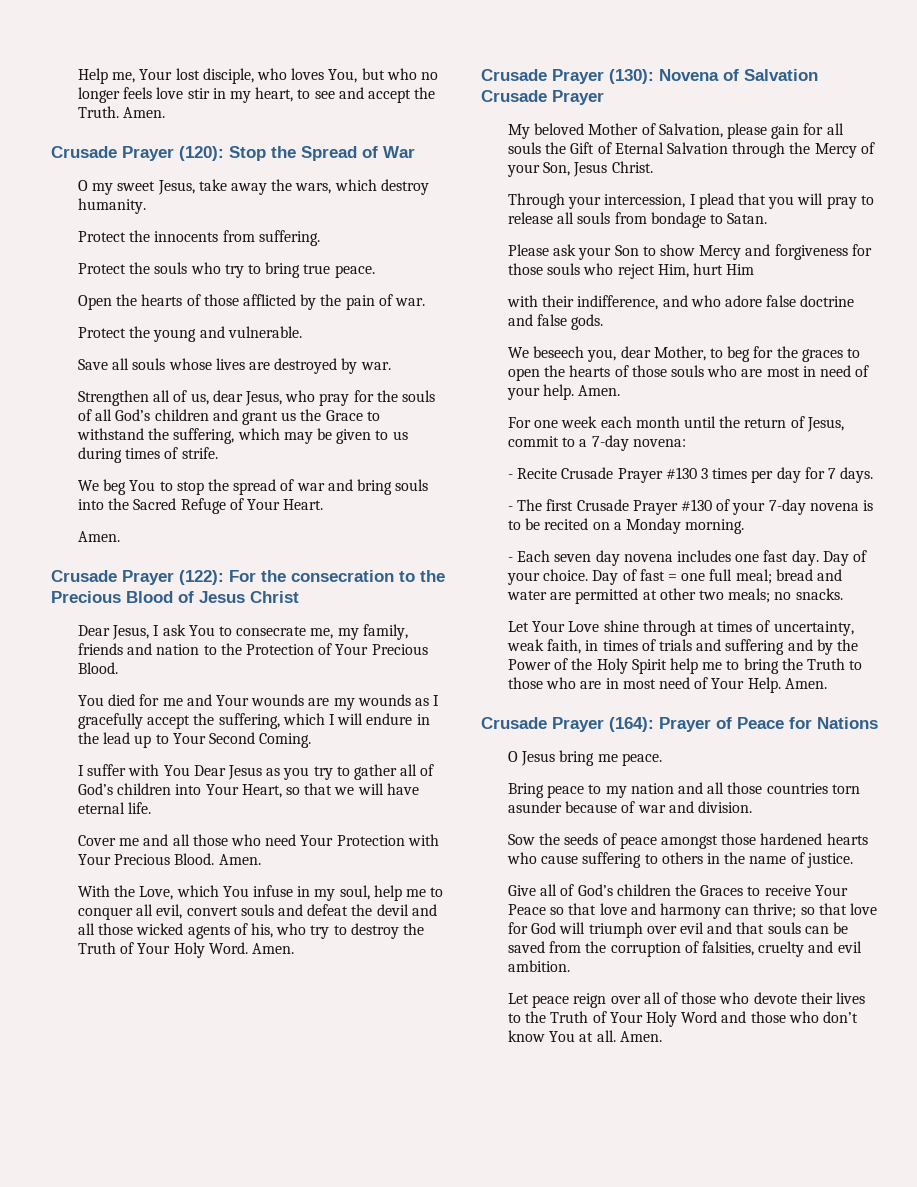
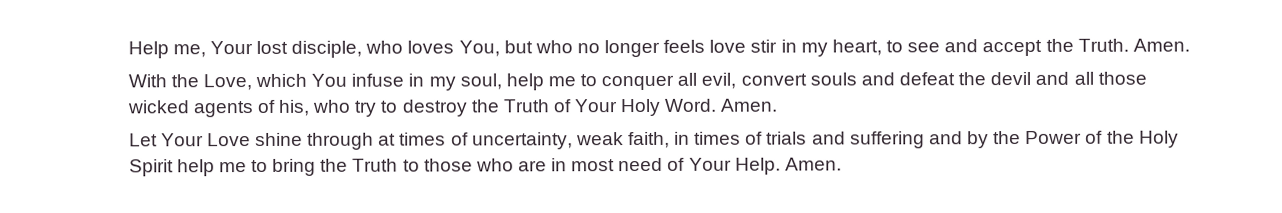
[51,146,415,161] [78,179,429,195] [78,198,147,214] [78,230,320,246] [78,262,375,278] [78,294,425,310] [78,326,302,342] [78,358,391,374] [78,390,435,406] [78,409,380,425] [77,428,408,444] [78,447,218,463] [78,479,429,495] [78,498,324,514] [78,531,121,542] [51,570,445,585] [51,591,299,603] [78,624,408,640] [78,643,428,655] [78,662,119,674] [78,694,440,710] [78,713,430,729] [78,732,312,748] [78,764,435,780] [78,783,419,798] [78,802,152,814] [78,834,439,846] [78,853,261,865] // Crusade Prayer (120): Stop the Spread of War // O my sweet Jesus, take away the wars, which destroy humanity. // Protect the innocents from suffering. // Protect the souls who try to bring true peace. // Open the hearts of those afflicted by the pain of war. // Protect the young and vulnerable. // Save all souls whose lives are destroyed by war. // Strengthen all of us, dear Jesus, who pray for the souls of all God’s children and grant us the Grace to withstand the suffering, which may be given to us during times of strife. // We beg You to stop the spread of war and bring souls into the Sacred Refuge of Your Heart. // Amen. // Crusade Prayer (122): For the consecration to the Precious Blood of Jesus Christ // Dear Jesus, I ask You to consecrate me, my family, friends and nation to the Protection of Your Precious Blood. // You died for me and Your wounds are my wounds as I gracefully accept the suffering, which I will endure in the lead up to Your Second Coming. // I suffer with You Dear Jesus as you try to gather all of God’s children into Your Heart, so that we will have eternal life. // Cover me and all those who need Your Protection with Your Precious Blood. Amen. -> (1190, 45) none
[481,69,818,84] [481,90,604,105] [508,123,844,139] [508,142,875,158] [507,161,653,177] [508,193,874,209] [508,212,768,228] [508,244,872,260] [508,263,755,279] [507,295,855,310] [508,314,604,330] [508,346,860,362] [508,365,870,381] [507,384,621,400] [508,416,844,432] [508,435,686,451] [508,467,874,483] [508,499,873,515] [508,518,745,534] [508,550,867,566] [507,569,842,585] [507,588,843,604] // Crusade Prayer (130): Novena of Salvation Crusade Prayer // My beloved Mother of Salvation, please gain for all souls the Gift of Eternal Salvation through the Mercy of your Son, Jesus Christ. // Through your intercession, I plead that you will pray to release all souls from bondage to Satan. // Please ask your Son to show Mercy and forgiveness for those souls who reject Him, hurt Him // with their indifference, and who adore false doctrine and false gods. // We beseech you, dear Mother, to beg for the graces to open the hearts of those souls who are most in need of your help. Amen. // For one week each month until the return of Jesus, commit to a 7-day novena: // - Recite Crusade Prayer #130 3 times per day for 7 days. // - The first Crusade Prayer #130 of your 7-day novena is to be recited on a Monday morning. // - Each seven day novena includes one fast day. Day of your choice. Day of fast = one full meal; bread and water are permitted at other two meals; no snacks. -> (779, 105) none
[481,717,878,732] [508,750,662,766] [508,782,860,798] [508,801,753,813] [508,833,868,849] [507,852,853,868] [508,884,848,896] [508,903,877,919] [508,922,848,938] [508,941,862,957] [508,960,571,972] [508,992,865,1008] [508,1011,858,1027] [508,1030,662,1042] // Crusade Prayer (164): Prayer of Peace for Nations // O Jesus bring me peace. // Bring peace to my nation and all those countries torn asunder because of war and division. // Sow the seeds of peace amongst those hardened hearts who cause suffering to others in the name of justice. // Give all of God’s children the Graces to receive Your Peace so that love and harmony can thrive; so that love for God will triumph over evil and that souls can be saved from the corruption of falsities, cruelty and evil ambition. // Let peace reign over all of those who devote their lives to the Truth of Your Holy Word and those who don’t know You at all. Amen. -> (842, 164) none

